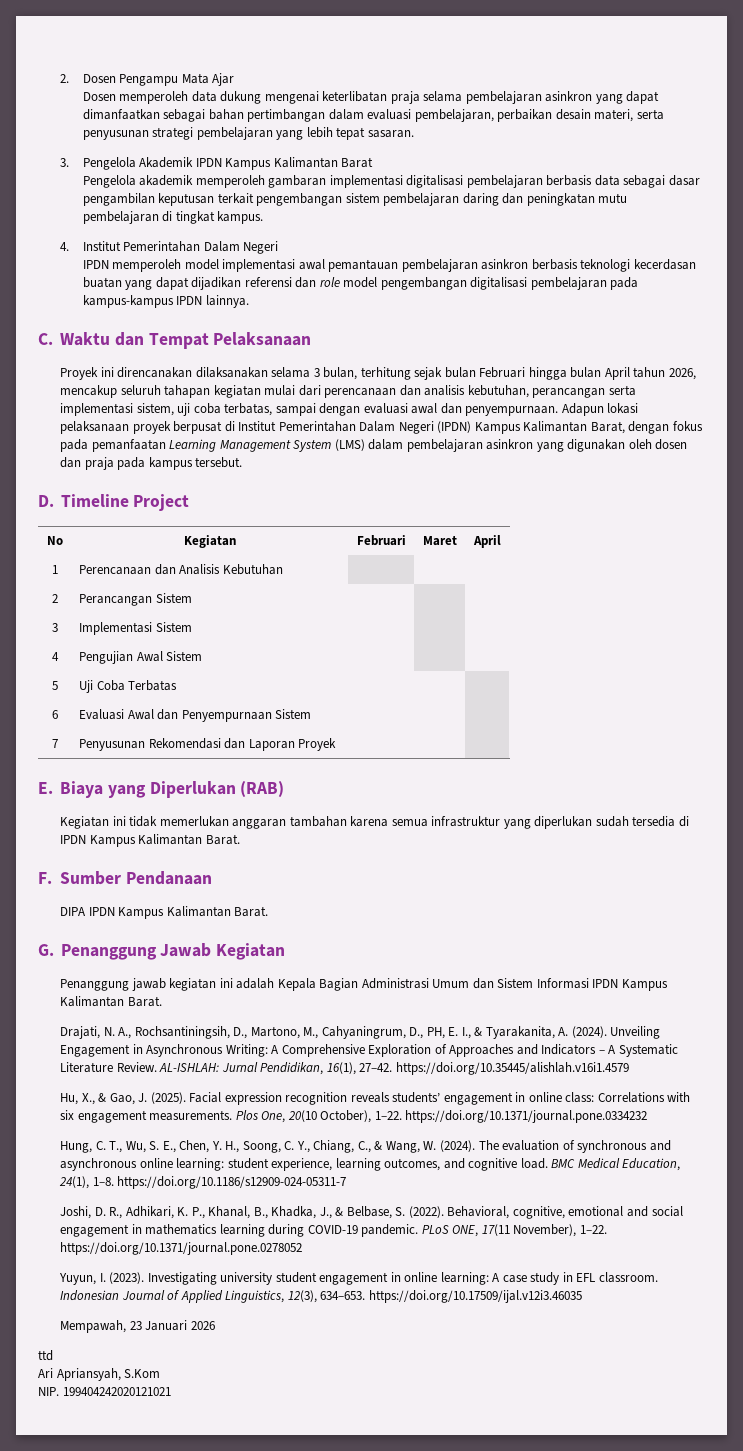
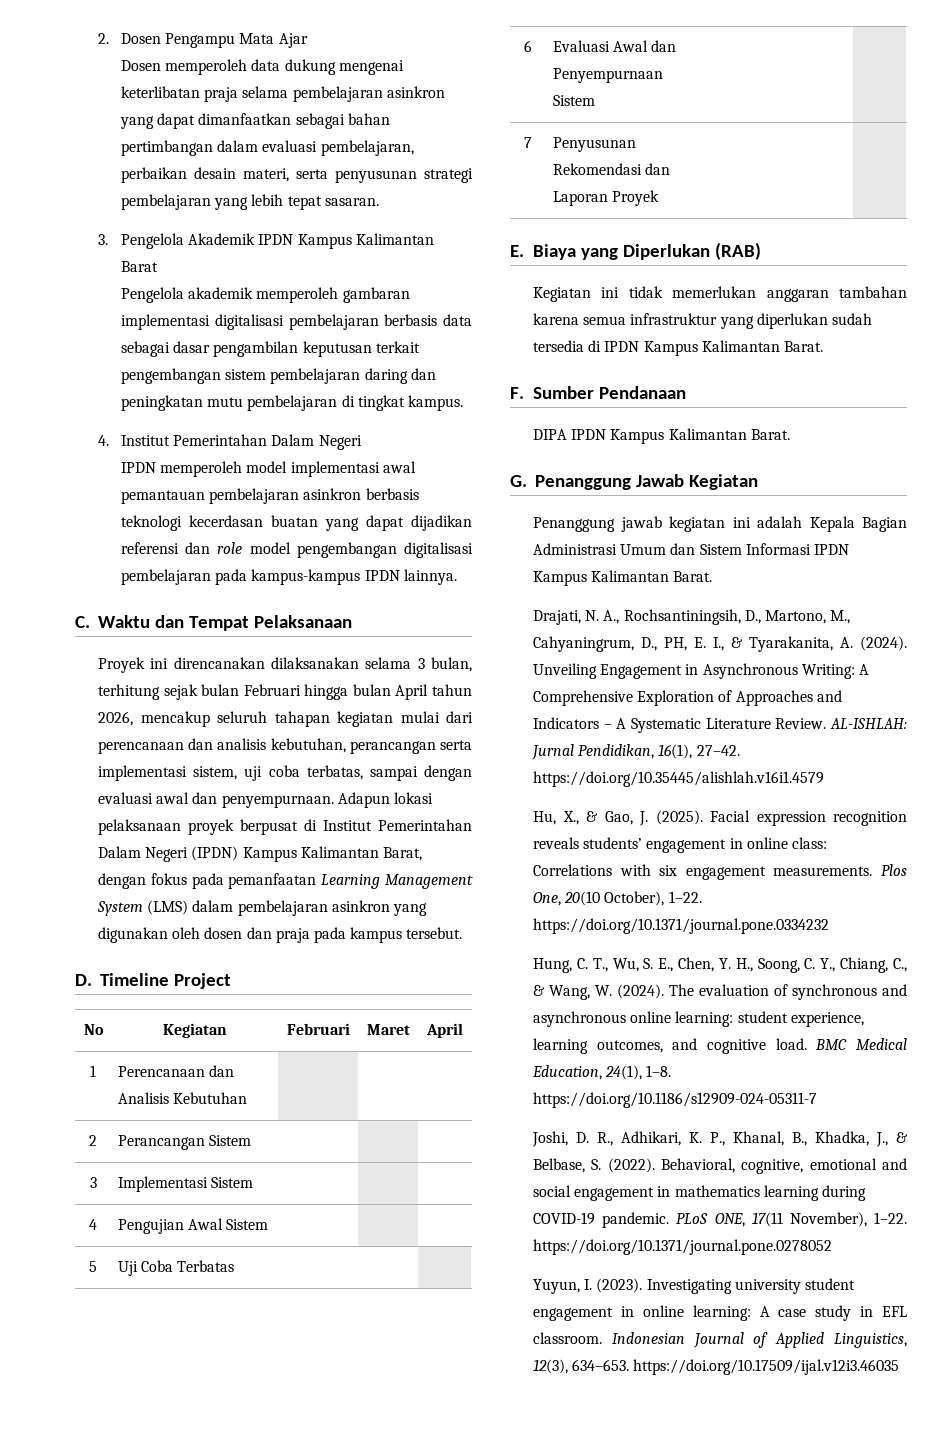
[60,1320,215,1333] [38,1350,53,1361] [38,1368,161,1381] [38,1387,171,1396] // Mempawah, 23 Januari 2026 // ttd // Ari Apriansyah, S.Kom // NIP. 199404242020121021 -> (900, 1367) none

